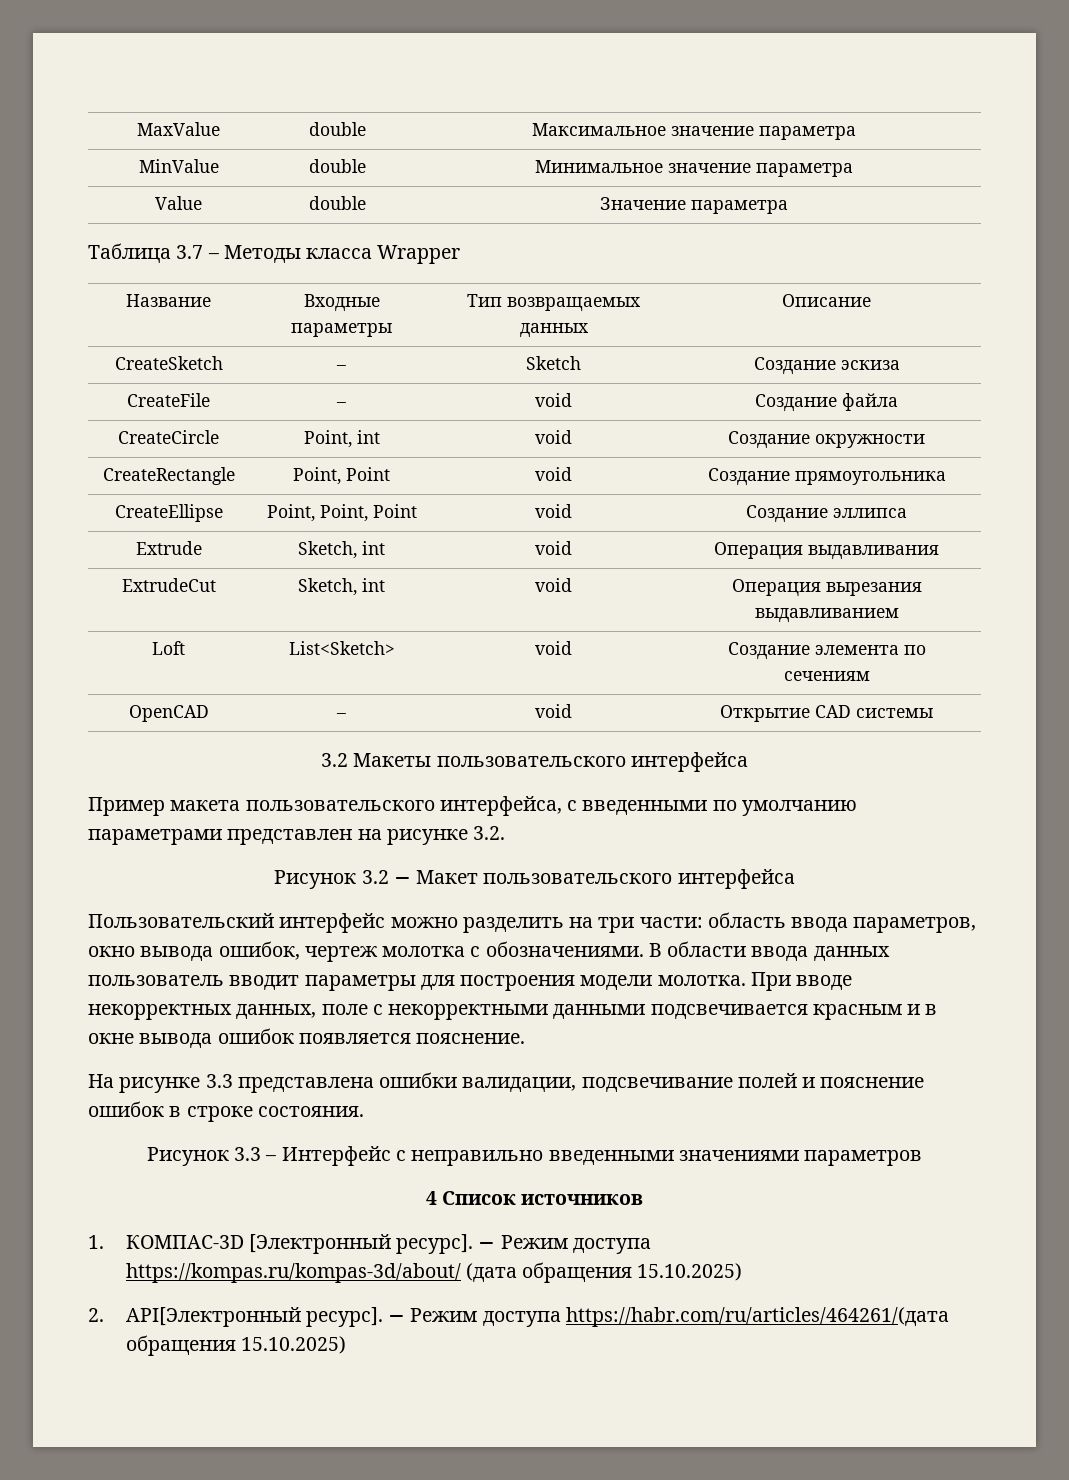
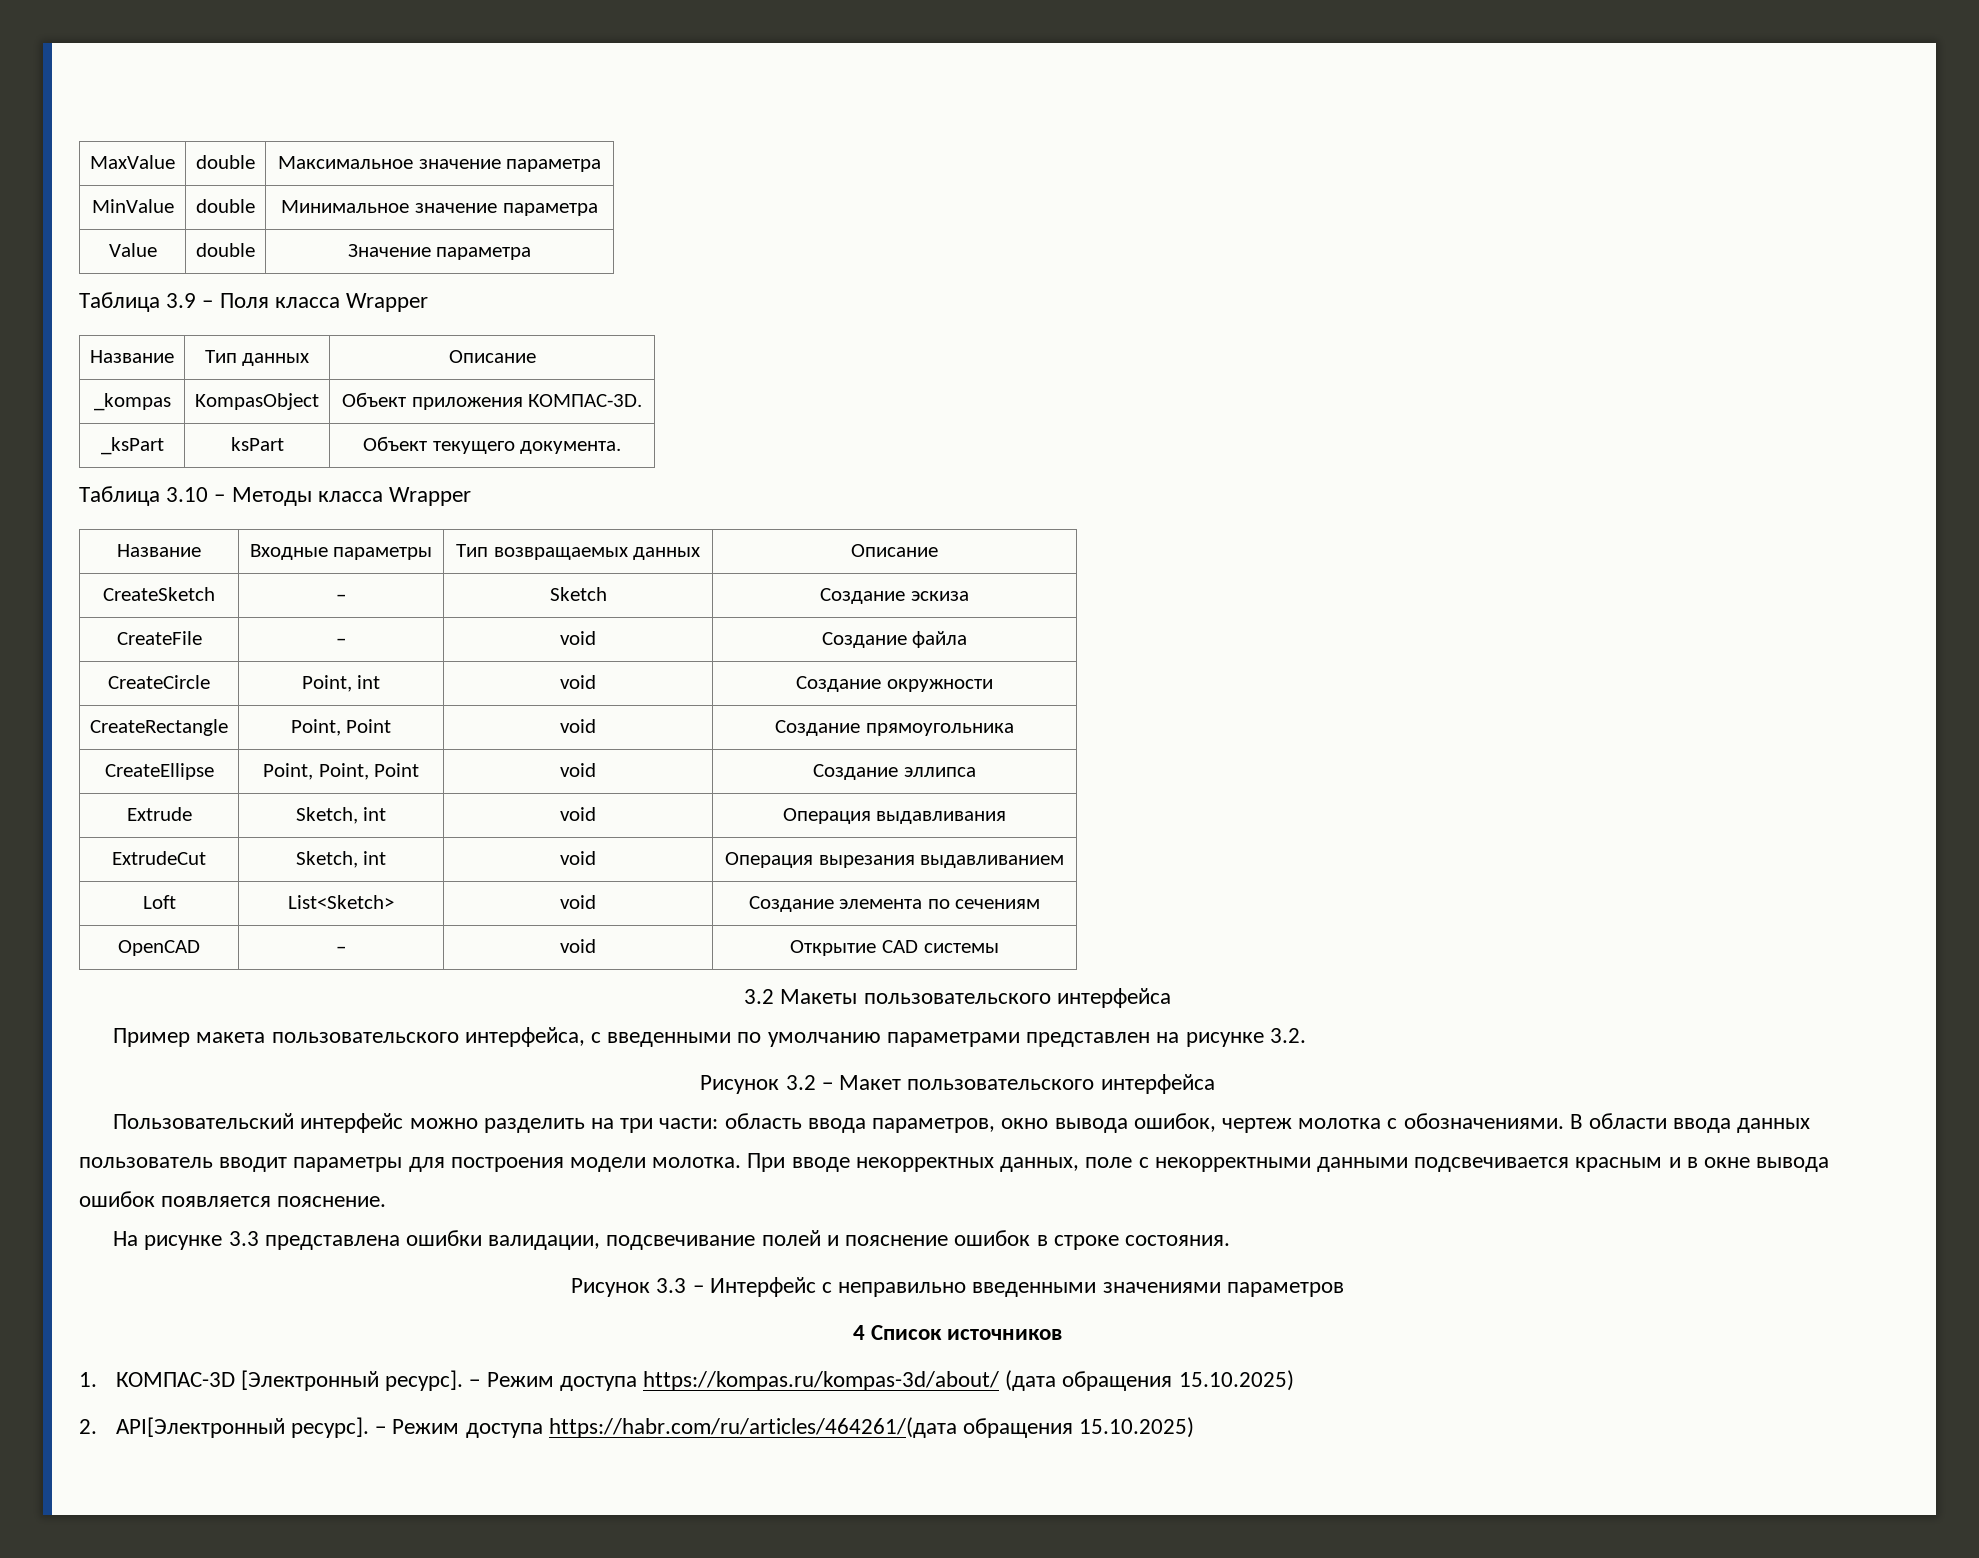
[176,245,204,259] 3.7 -> [166,293,429,312] [90,350,174,363] [204,350,310,366] [448,350,536,363] [93,393,171,411] [195,393,319,410] [341,392,643,410] [100,437,164,455] [230,437,284,451] [362,436,622,454] [79,486,209,506] 3.9 – Поля класса Wrapper // Название | Тип данных | Описание // _kompas | KompasObject | Объект приложения КОМПАС-3D. // _ksPart | ksPart | Объект текущего документа. // Таблица 3.10

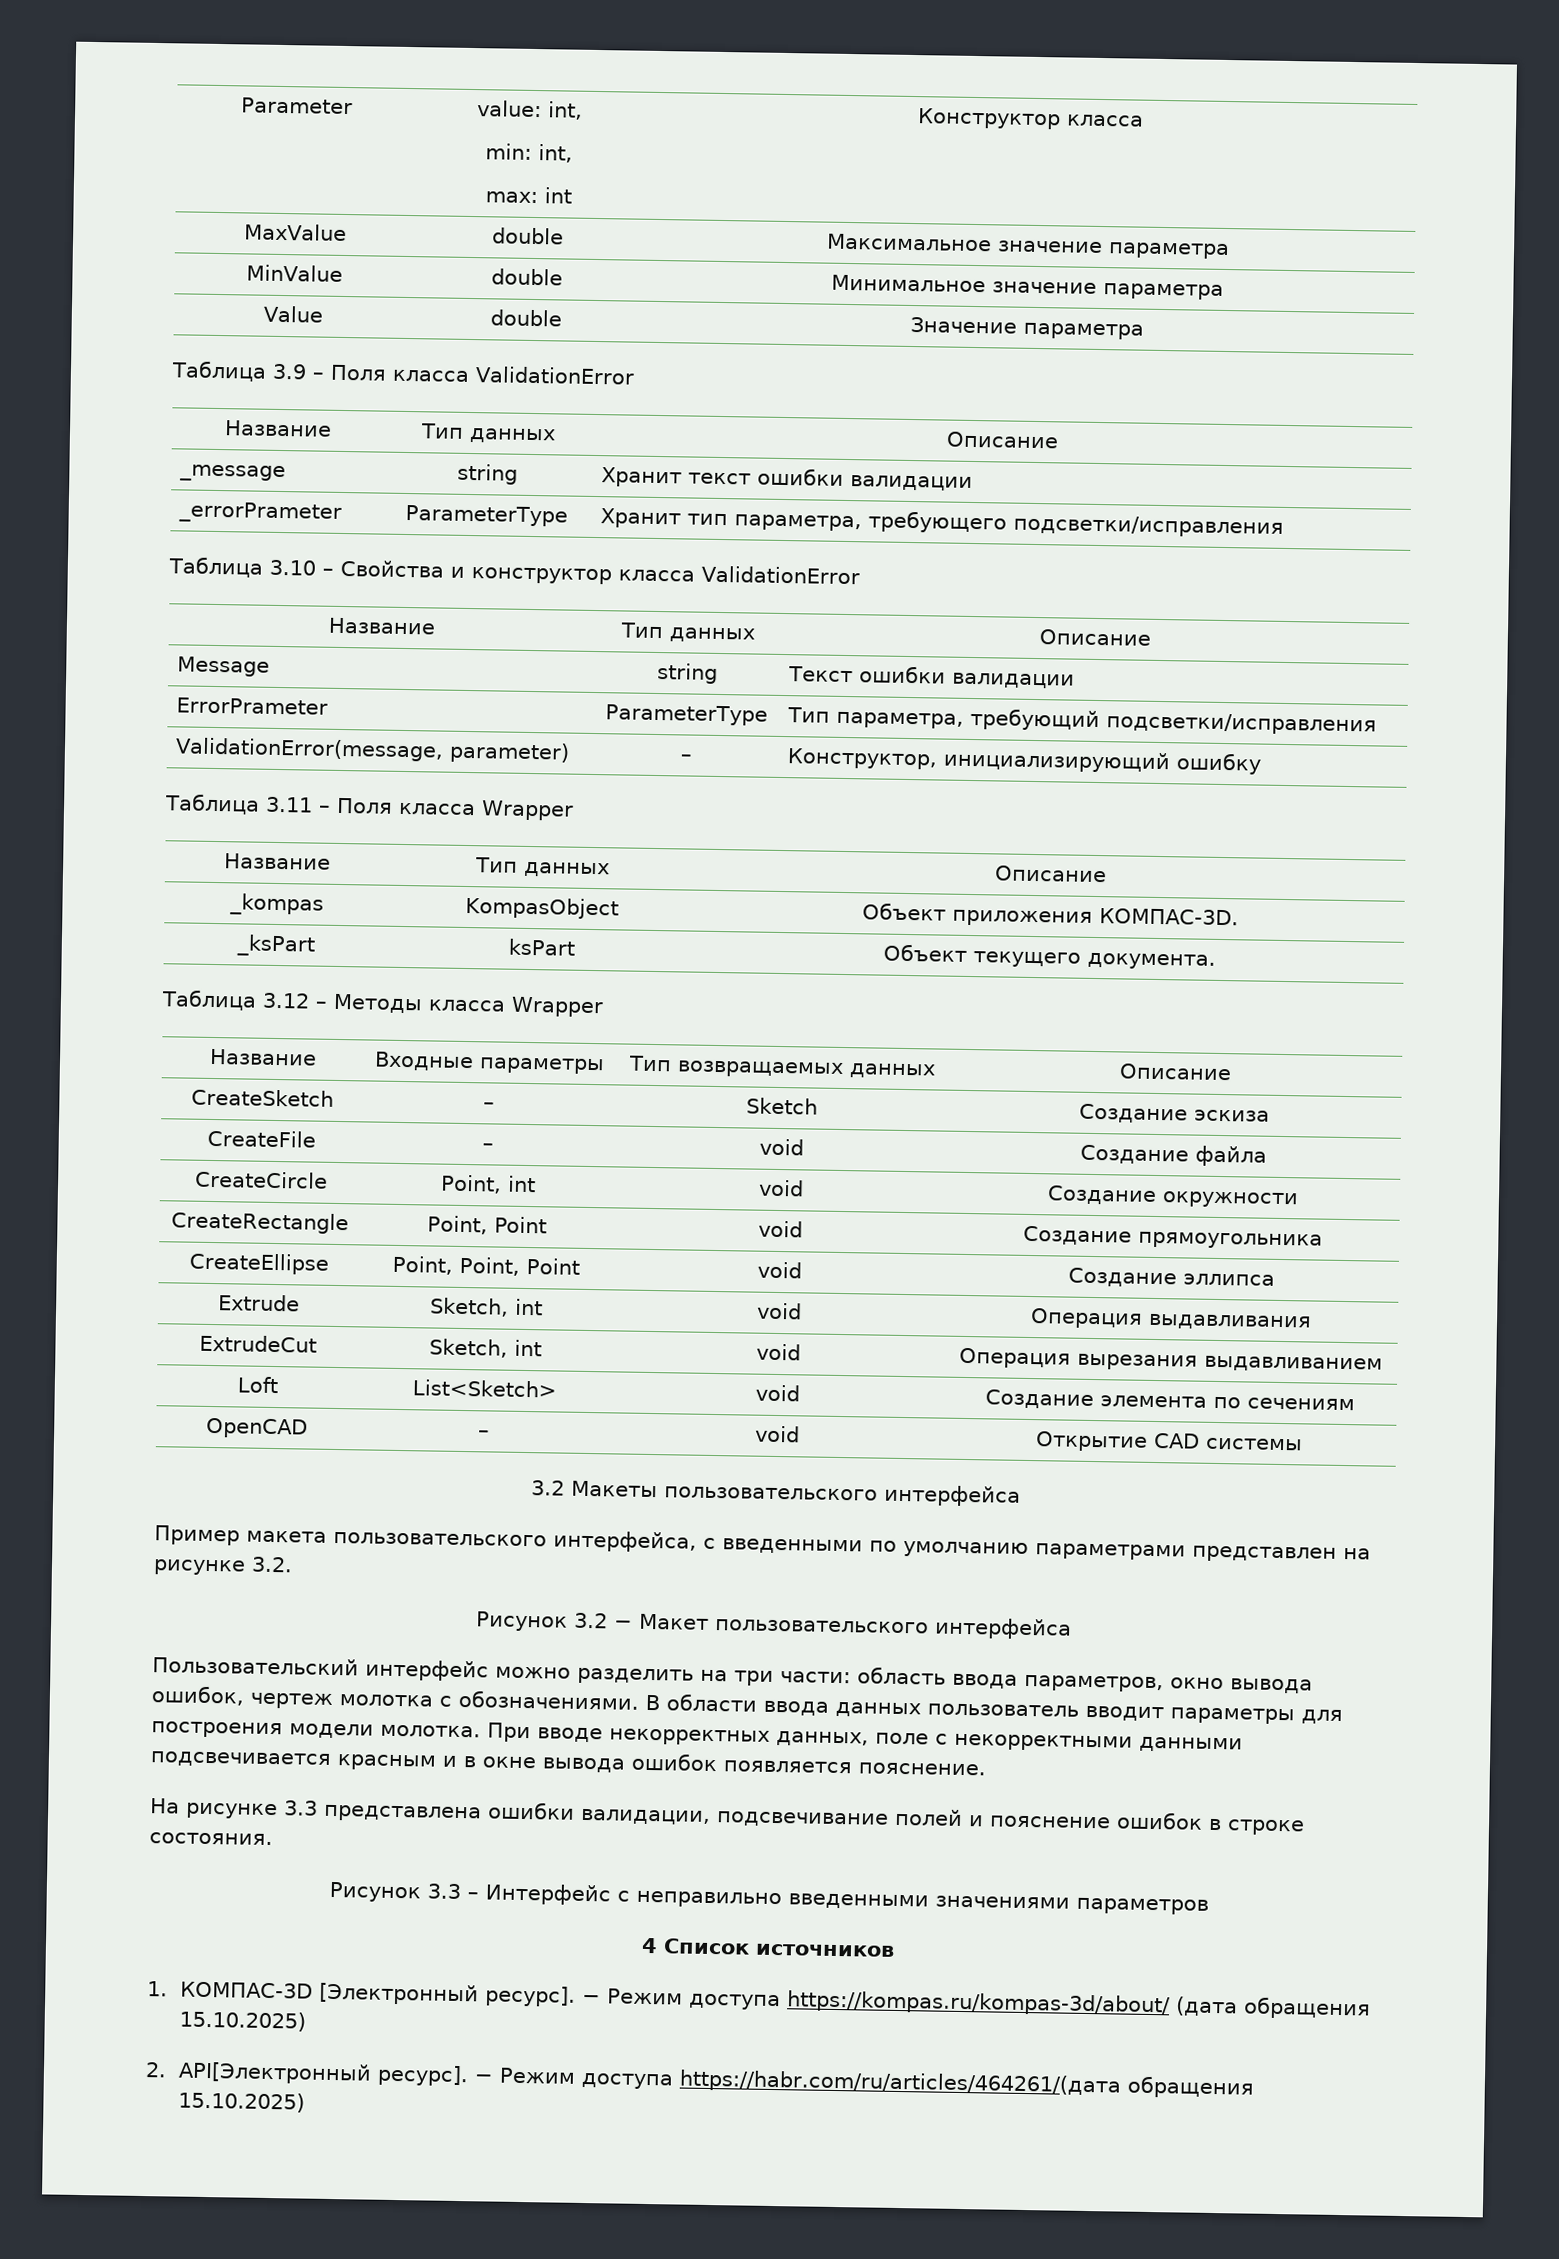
(90, 162) none -> [241,97,354,115] [477,100,583,120] [485,143,573,163] [484,187,572,204] [916,108,1144,130] Parameter | value: int, // min: int, // max: int | Конструктор класса //
(340, 302) none -> [475,366,635,385] [223,420,332,437] [419,423,556,444] [946,431,1059,449] [179,464,287,483] [457,463,518,485] [601,467,974,491] [178,501,343,524] [405,504,569,527] [600,508,1285,538] [168,556,860,585] [328,617,436,635] [619,622,755,643] [1038,629,1151,646] [177,656,271,677] [657,663,718,684] [788,665,1076,689] [176,697,329,715] [605,704,769,726] [787,707,1378,736] [175,737,571,764] [679,754,692,762] [787,748,1263,775] [164,793,476,816] ValidationError // Название | Тип данных | Описание // _message | string | Хранит текст ошибки валидации // _errorPrameter | ParameterType | Хранит тип параметра, требующего подсветки/исправления // Таблица 3.10 – Свойства и конструктор класса ValidationError // Название | Тип данных | Описание // Message | string | Текст ошибки валидации // ErrorPrameter | ParameterType | Тип параметра, требующий подсветки/исправления // ValidationError(message, parameter) | – | Конструктор, инициализирующий ошибку // Таблица 3.11 – Поля класса
[166,487,209,502] 3.10 -> [262,992,310,1009] 3.12

